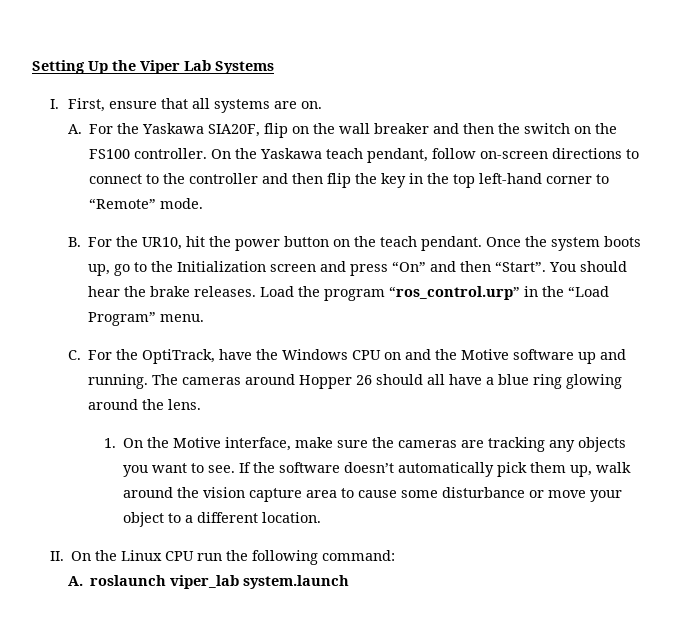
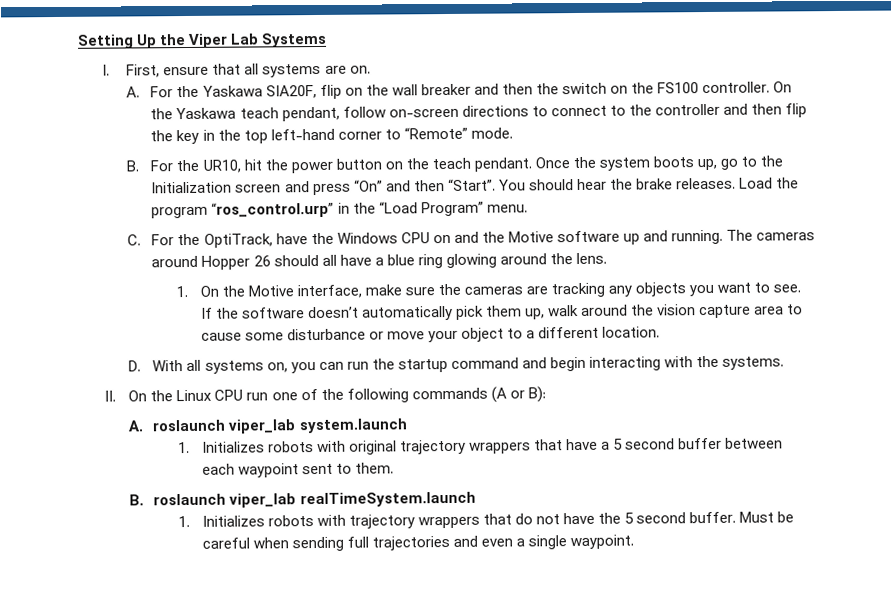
(321, 517) none -> [128,355,785,374] // D. With all systems on, you can run the startup command and begin interacting with the systems.
[226,550,396,565] [67,575,350,589] the following command: // A. roslaunch viper_lab system.launch -> [271,386,546,403] [128,418,407,434] [177,437,784,455] [201,462,394,478] [129,491,476,508] [177,511,795,529] [201,534,635,552] one of the following commands (A or B): // A. roslaunch viper_lab system.launch // 1. Initializes robots with original trajectory wrappers that have a 5 second buffer between each waypoint sent to them. // B. roslaunch viper_lab realTimeSystem.launch // 1. Initializes robots with trajectory wrappers that do not have the 5 second buffer. Must be careful when sending full trajectories and even a single waypoint.

